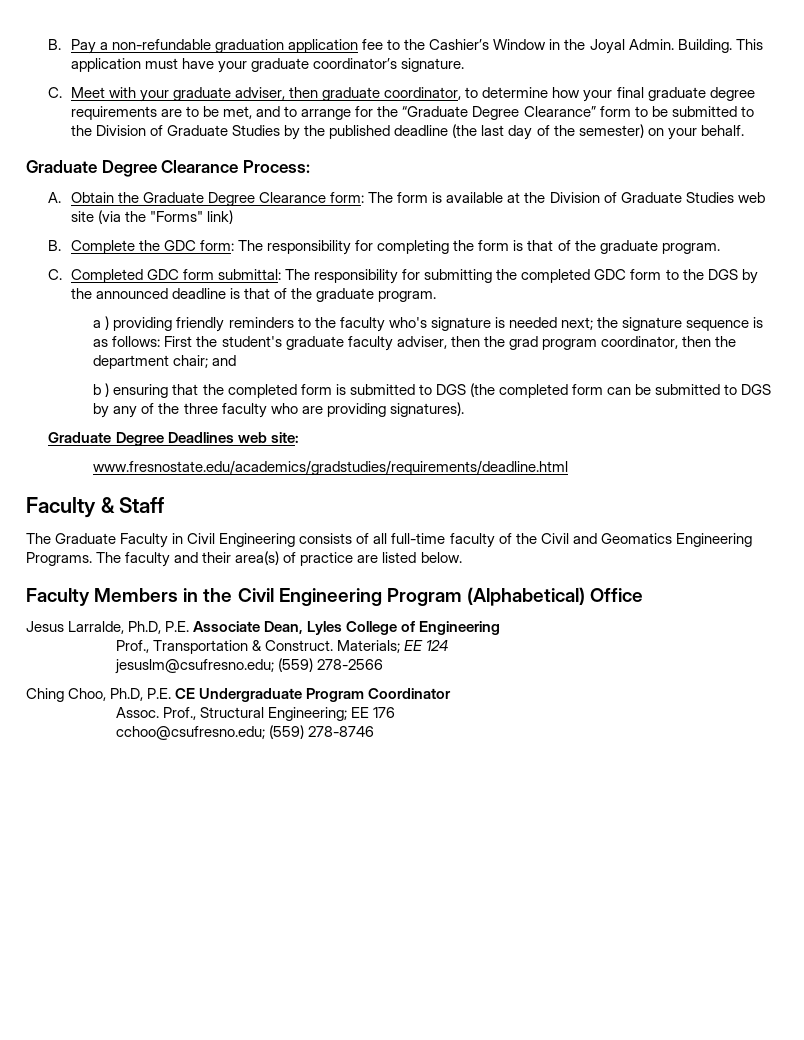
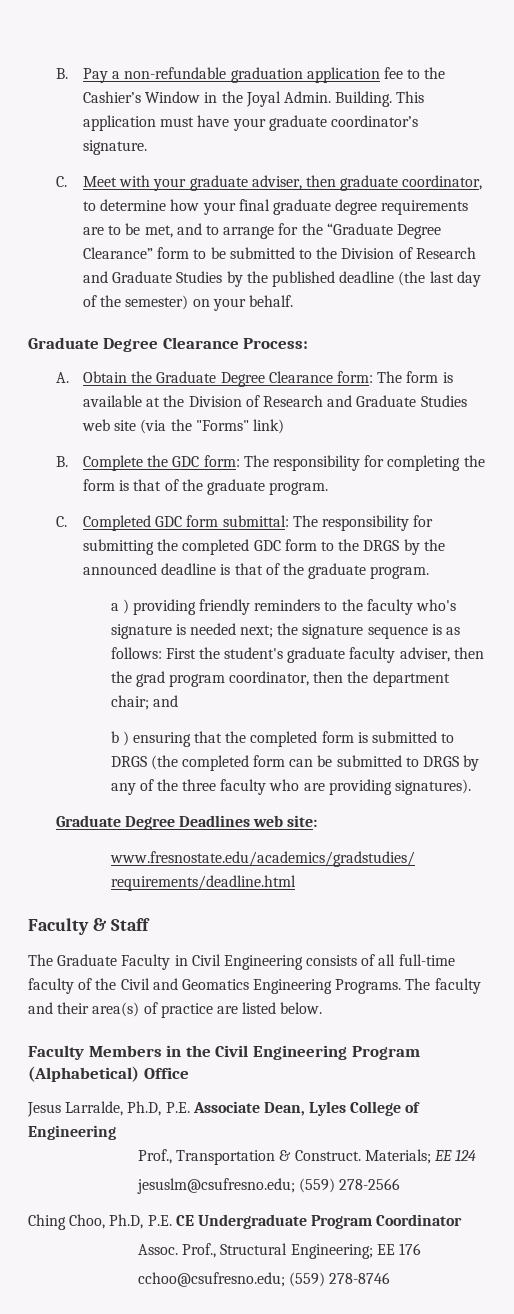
(163, 130) none -> [415,247,476,259] [83,271,109,283] Research and
(617, 197) none -> [262,395,353,407] Research and
[707,269,738,280] DGS -> [363,540,400,551] DRGS
[435,384,466,395] DGS -> [110,756,147,767] DRGS
[741,384,772,395] DGS -> [423,756,460,767] DRGS

